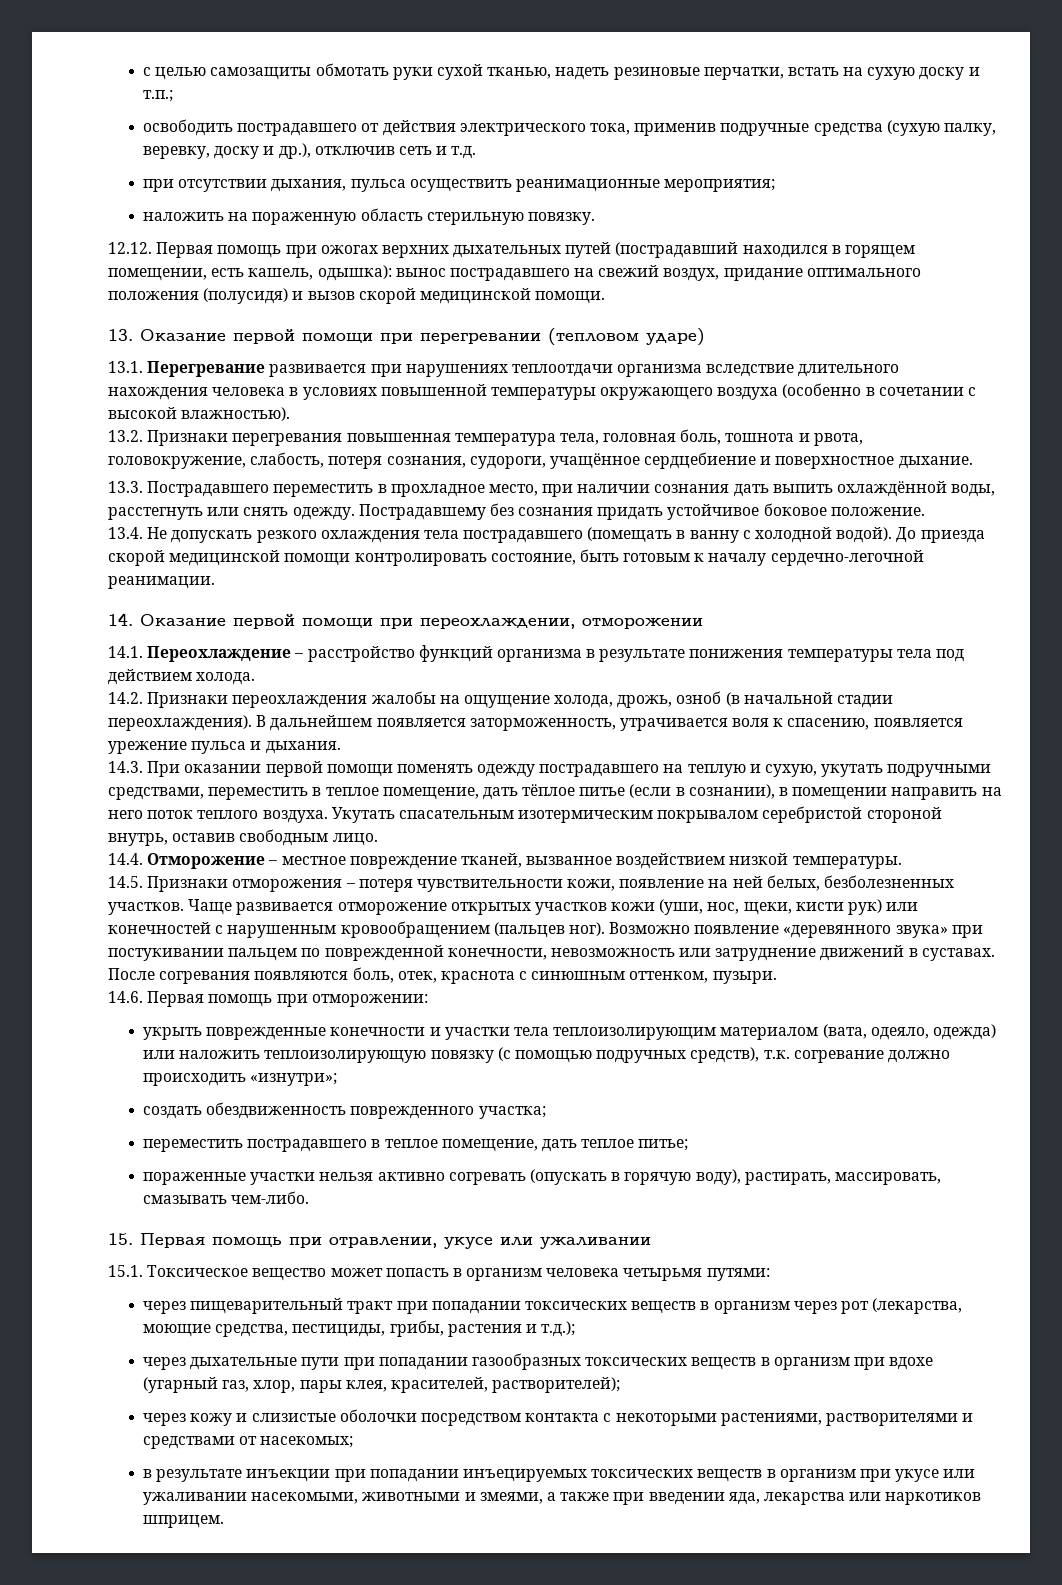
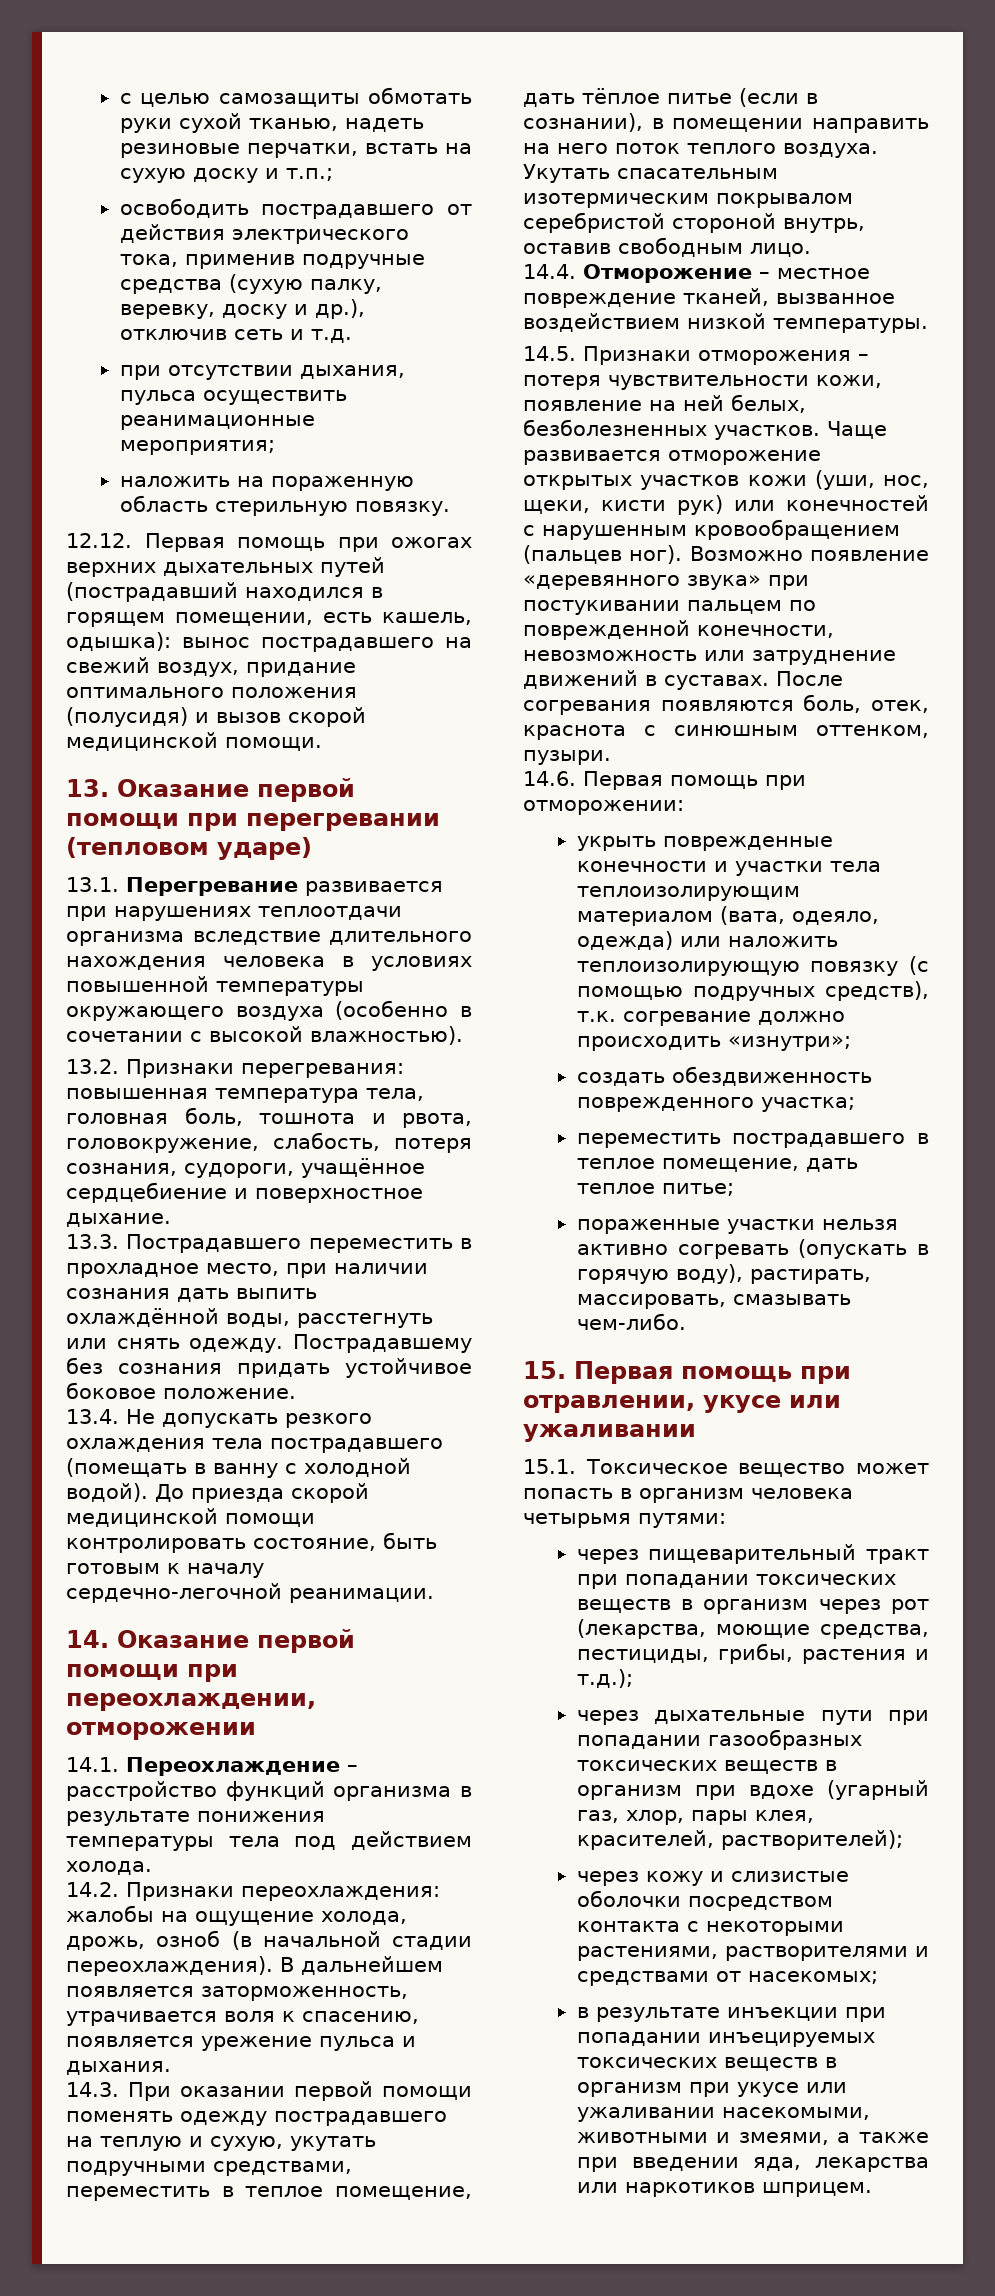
[232,433,343,446] перегревания -> [241,1063,404,1078] перегревания:
[232,695,368,708] переохлаждения -> [241,1886,440,1901] переохлаждения:

